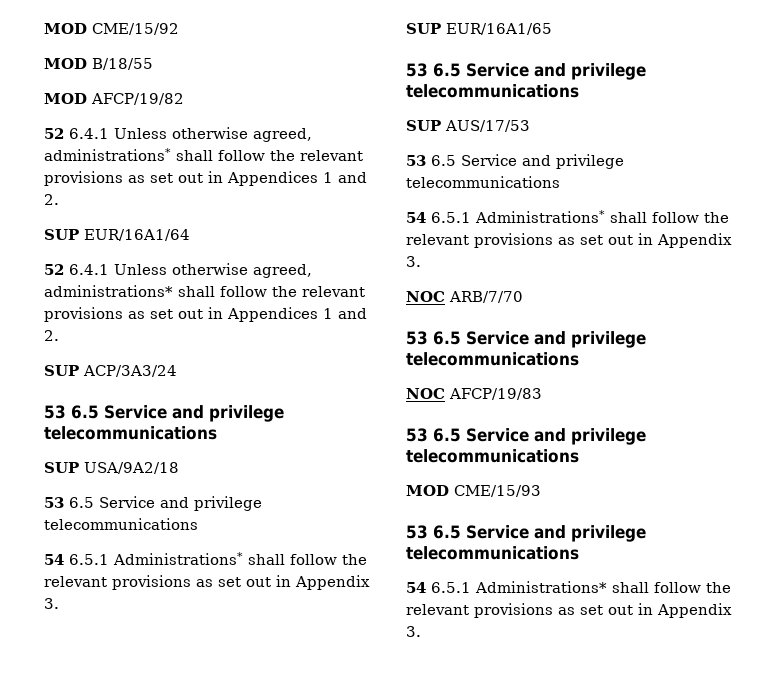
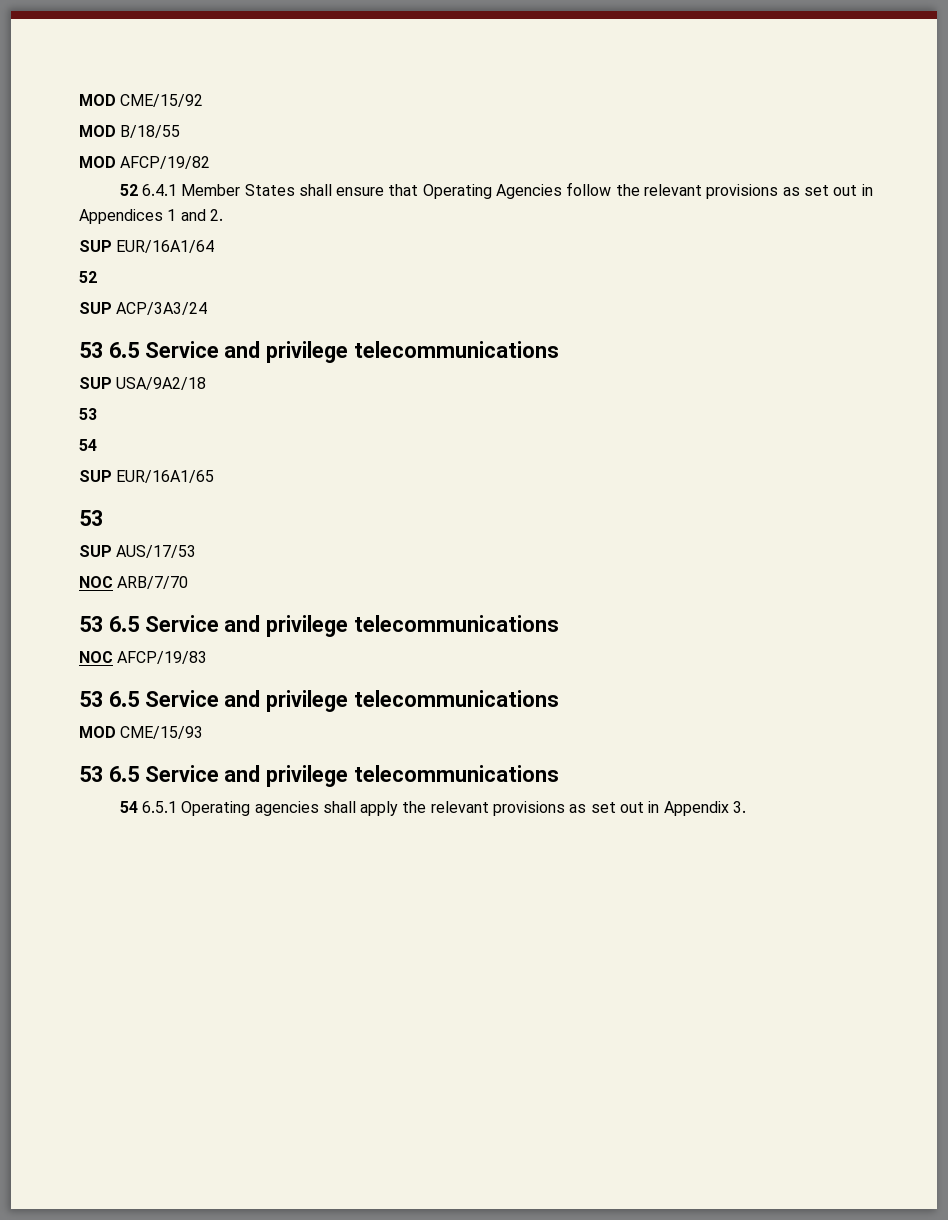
[114,127,312,142] [44,148,213,161] Unless otherwise agreed, administrations* shall -> [181,184,563,199] Member States shall ensure that Operating Agencies
[69,263,312,278] [44,285,365,297] [44,307,367,322] [44,330,59,341] 6.4.1 Unless otherwise agreed, administrations* shall follow the relevant provisions as set out in Appendices 1 and 2. -> (97, 277) none
[69,496,262,511] [44,518,198,530] [44,552,367,565] [44,575,370,590] [44,598,59,609] [406,23,552,35] [406,63,646,80] [406,84,579,98] [406,120,530,132] [406,154,624,169] [406,176,560,188] [406,210,729,223] [406,233,732,248] [406,256,421,267] 6.5 Service and privilege telecommunications // 54 6.5.1 Administrations* shall follow the relevant provisions as set out in Appendix 3. // SUP EUR/16A1/65 // 53 6.5 Service and privilege telecommunications // SUP AUS/17/53 // 53 6.5 Service and privilege telecommunications // 54 6.5.1 Administrations* shall follow the relevant provisions as set out in Appendix 3. -> [79,439,97,451] [79,470,215,483] [79,510,103,526] [79,545,197,558] // 54 // SUP EUR/16A1/65 // 53 // SUP AUS/17/53
[475,581,701,593] Administrations* shall follow -> [181,801,399,816] Operating agencies shall apply

